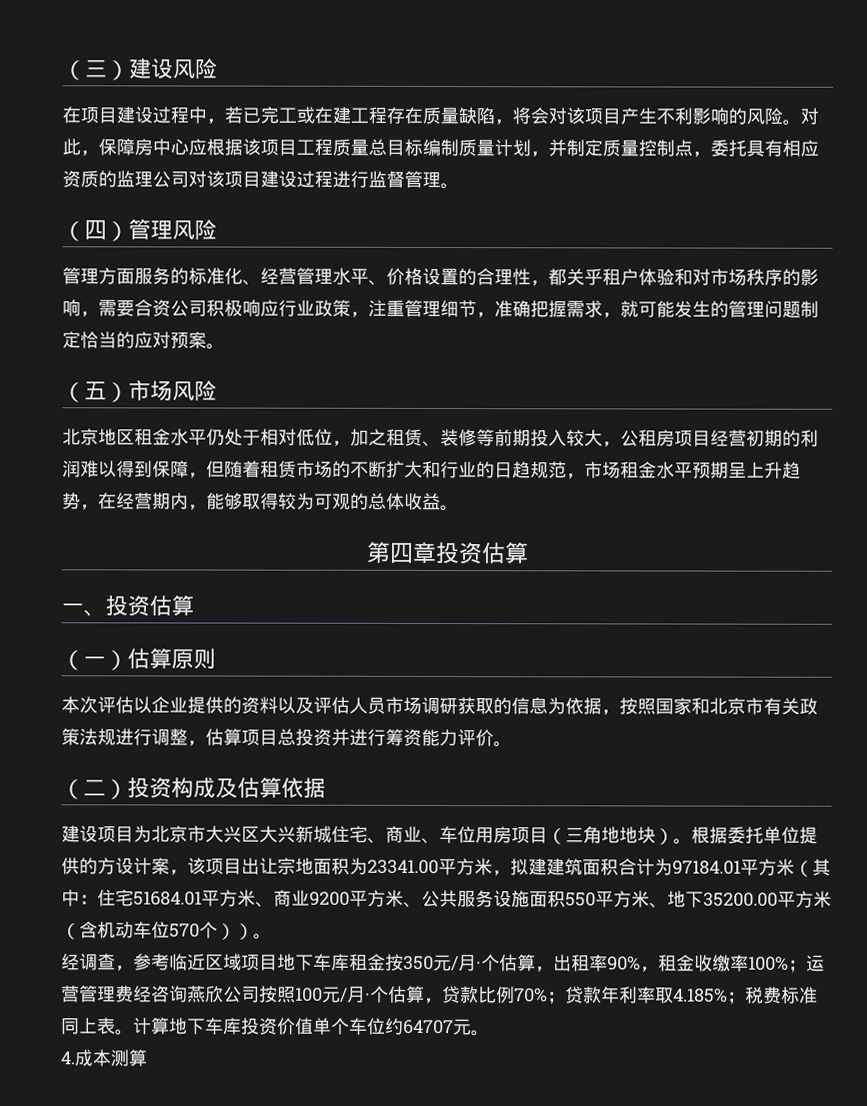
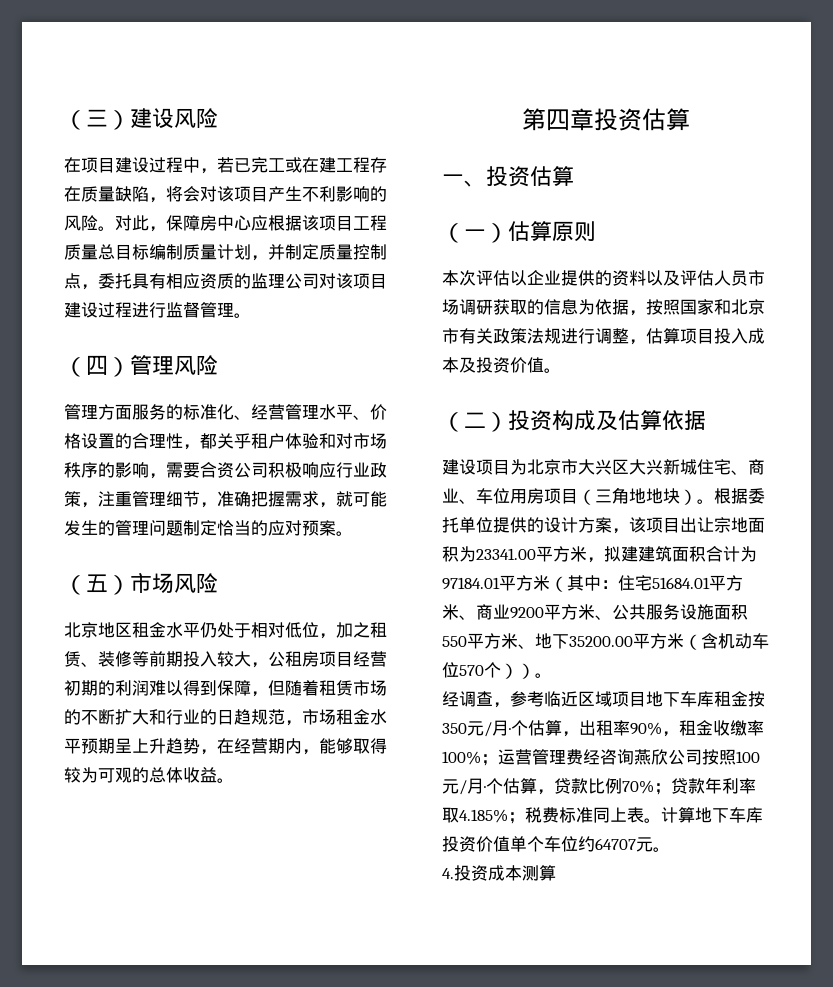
[277,728,494,747] 总投资并进行筹资能力评价 -> [714,328,765,344] [442,357,544,373] 投入成本及投资价值
[97,857,152,875] 方设计 -> [544,517,595,533] 设计方
(75, 1058) none -> [454,865,488,881] 投资

